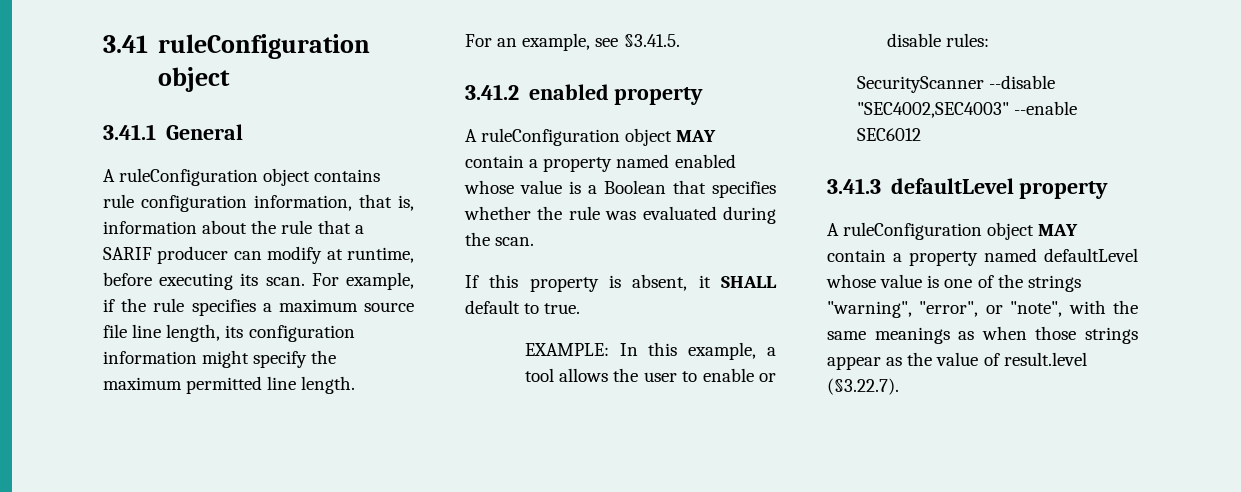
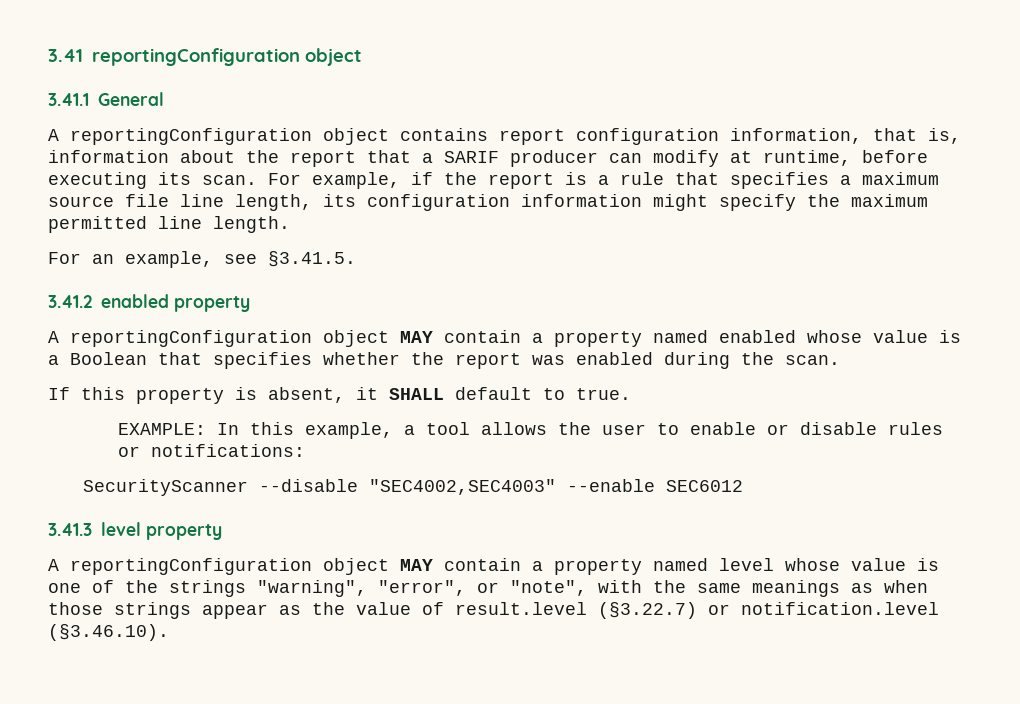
[157,34,370,59] ruleConfiguration -> [92,48,300,66] reportingConfiguration
[119,168,259,186] ruleConfiguration -> [70,128,312,145] reportingConfiguration
[103,194,134,208] rule -> [499,129,565,145] report
[281,220,313,234] rule -> [290,151,356,167] report
[153,298,185,312] rule -> [488,172,719,189] report is a rule that
[481,128,621,146] ruleConfiguration -> [70,330,312,347] reportingConfiguration
[568,206,717,220] rule was evaluated -> [455,352,653,369] report was enabled
[945,33,989,47] rules: -> [888,422,944,435] [118,444,306,457] rules or notifications:
[890,178,1109,199] [827,222,1079,240] [827,248,1138,266] defaultLevel property // A ruleConfiguration object MAY contain a property named defaultLevel -> [101,522,222,540] [48,558,774,575] level property // A reportingConfiguration object MAY contain a property named level
[827,378,899,395] (§3.22.7). -> [598,602,939,619] [48,624,169,641] (§3.22.7) or notification.level (§3.46.10).

